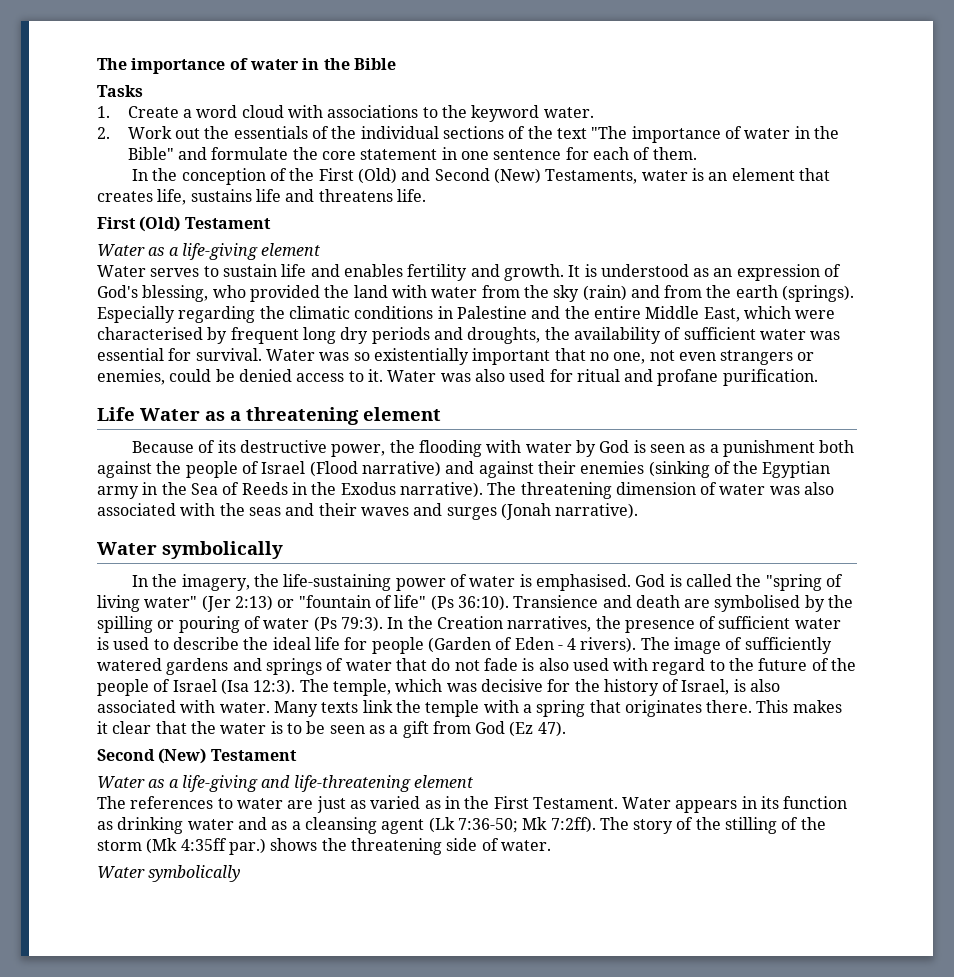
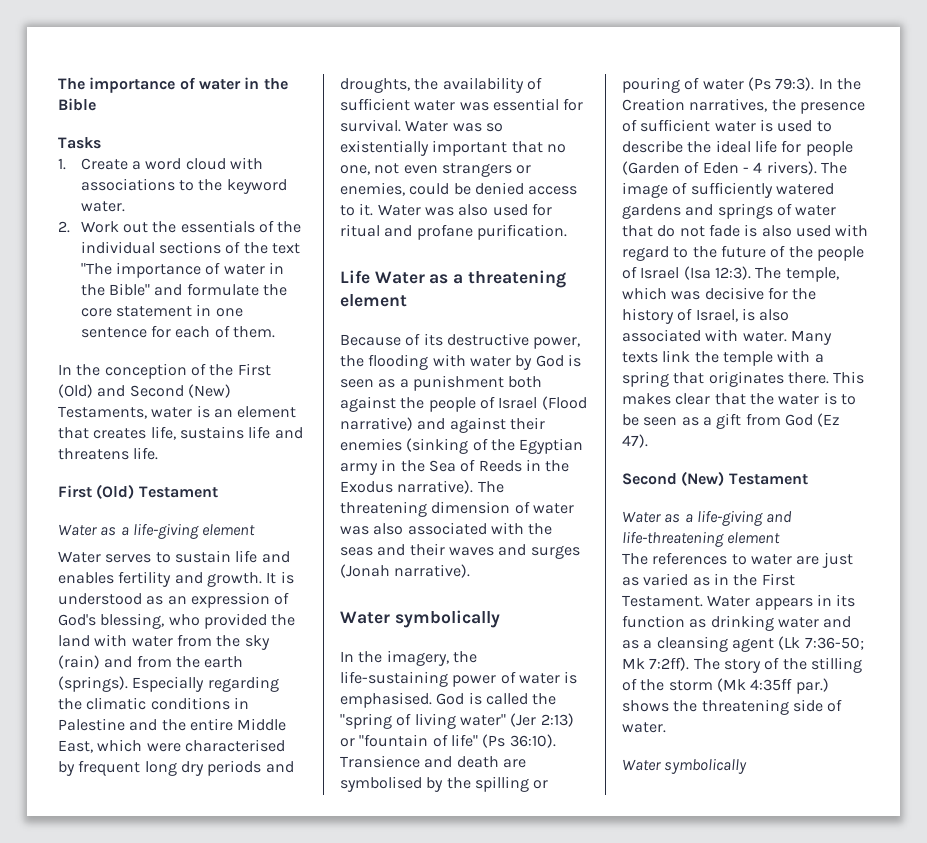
[97,721,108,734] it -> (671, 399) none

